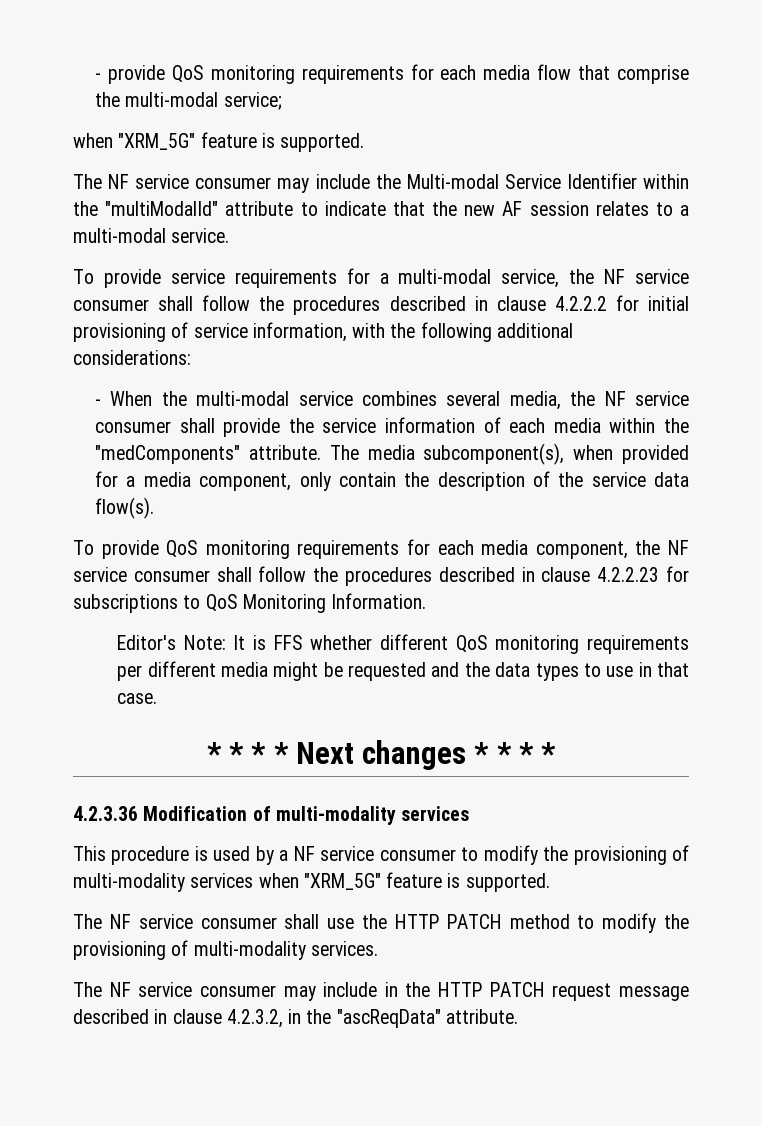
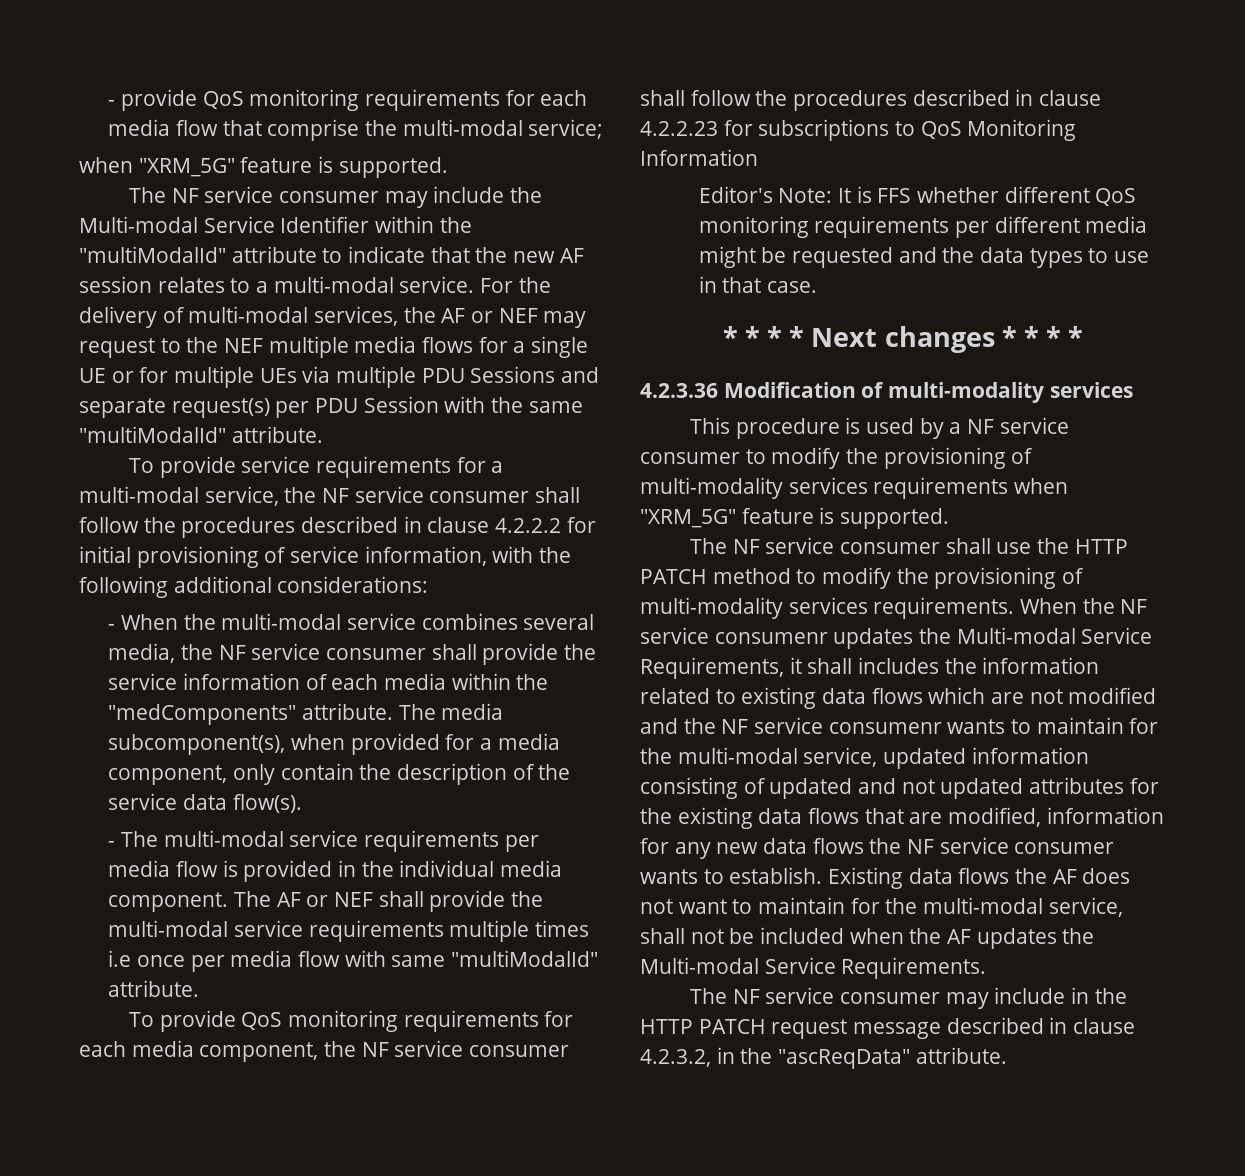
(230, 235) none -> [480,277,551,293] [79,306,587,328] [79,336,589,358] [79,366,600,388] [79,396,583,418] [79,426,323,443] For the delivery of multi-modal services, the AF or NEF may request to the NEF multiple media flows for a single UE or for multiple UEs via multiple PDU Sessions and separate request(s) per PDU Session with the same "multiModalId" attribute.
(155, 508) none -> [108,830,539,852] [108,860,563,882] [108,890,544,912] [108,920,590,942] [108,950,599,972] [108,980,200,997] // - The multi-modal service requirements per media flow is provided in the individual media component. The AF or NEF shall provide the multi-modal service requirements multiple times i.e once per media flow with same "multiModalId" attribute.
[331,593,427,609] Information. -> [640,149,758,166] Information
(254, 880) none -> [873,477,1009,499] requirements
[310,941,378,956] services. -> [788,597,1148,619] [640,627,1153,649] [640,657,1100,679] [640,687,1157,709] [640,717,1159,734] [640,747,1089,769] [640,777,1159,799] [640,807,1164,829] [640,837,1115,859] [640,867,1131,889] [640,897,1123,917] [640,927,1095,949] [640,957,987,979] services requirements. When the NF service consumenr updates the Multi-modal Service Requirements, it shall includes the information related to existing data flows which are not modified and the NF service consumenr wants to maintain for the multi-modal service, updated information consisting of updated and not updated attributes for the existing data flows that are modified, information for any new data flows the NF service consumer wants to establish. Existing data flows the AF does not want to maintain for the multi-modal service, shall not be included when the AF updates the Multi-modal Service Requirements.

